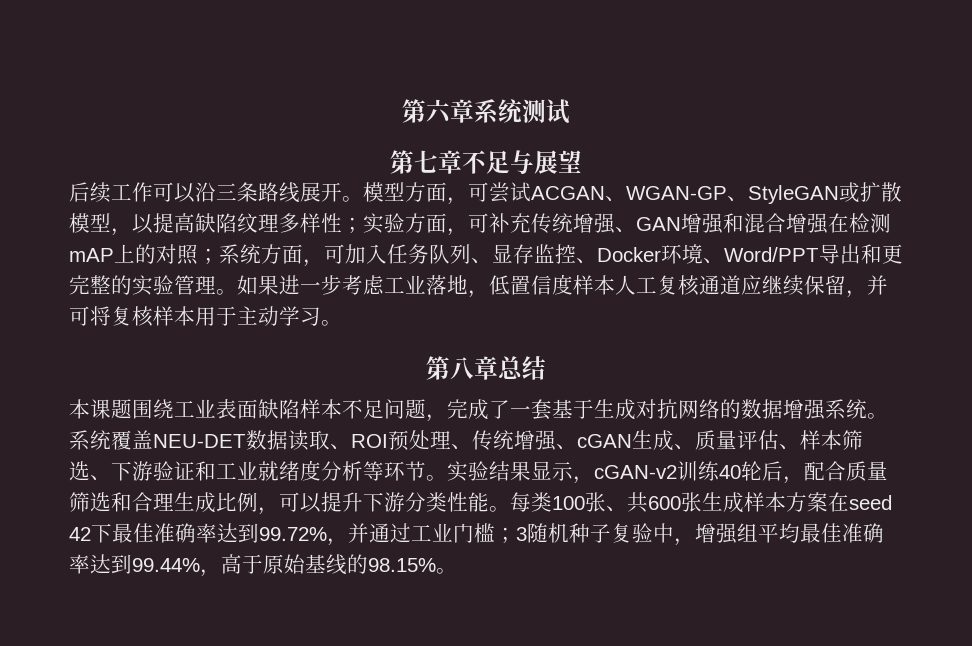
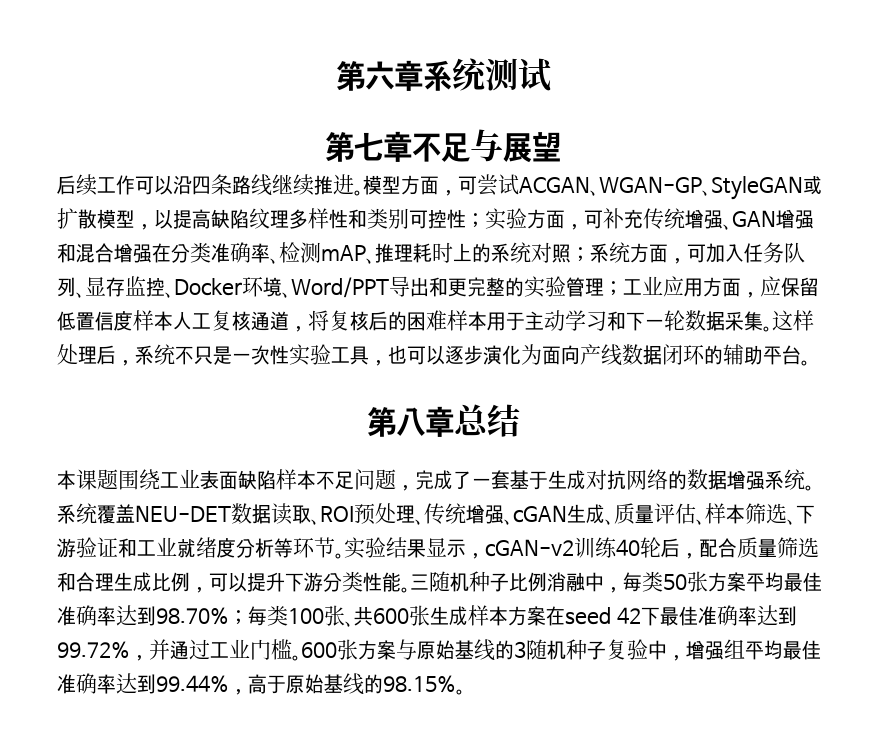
[216,182,342,203] 三条路线展开 -> [192,174,354,196] 四条路线继续推进
(342, 223) none -> [348,208,466,229] 和类别可控性
[849,213,891,233] [69,244,156,264] 检测mAP上的 -> [171,242,531,264] 分类准确率、检测mAP、推理耗时上的系统
[216,275,489,298] 。如果进一步考虑工业落地， -> [603,276,819,298] ；工业应用方面，应保留
[741,275,888,298] [69,306,321,327] 应继续保留，并可将复核样本用于主动学习 -> [289,310,814,332] [57,344,801,366] ，将复核后的困难样本用于主动学习和下一轮数据采集。这样处理后，系统不只是一次性实验工具，也可以逐步演化为面向产线数据闭环的辅助平台
(510, 509) none -> [410,571,822,593] [57,605,248,626] 三随机种子比例消融中，每类50张方案平均最佳准确率达到98.70%；
[495,527,516,543] ； -> [292,639,514,661] 。600张方案与原始基线的

